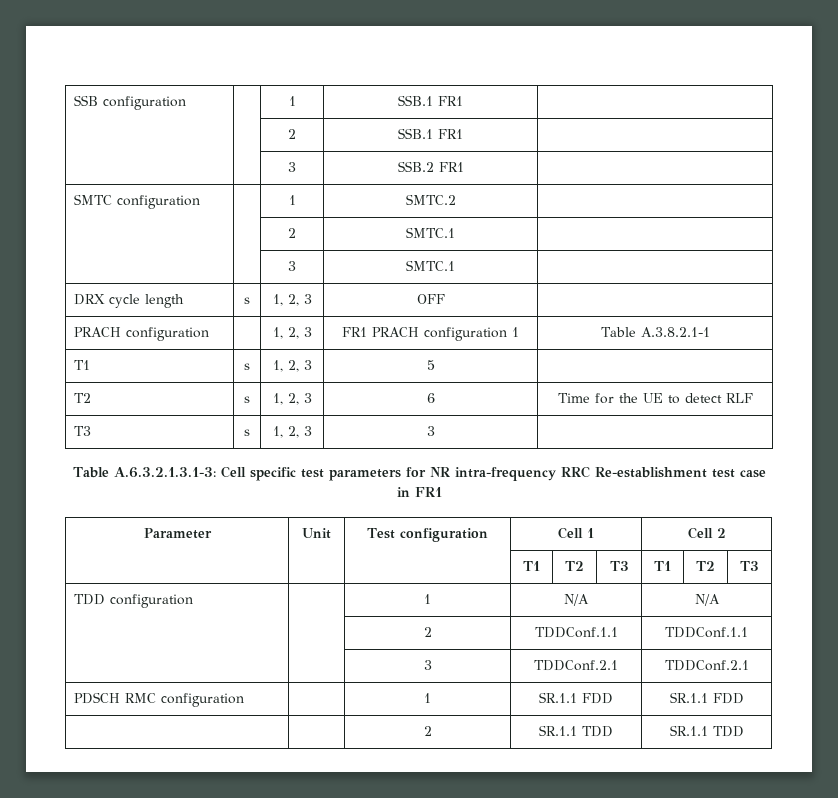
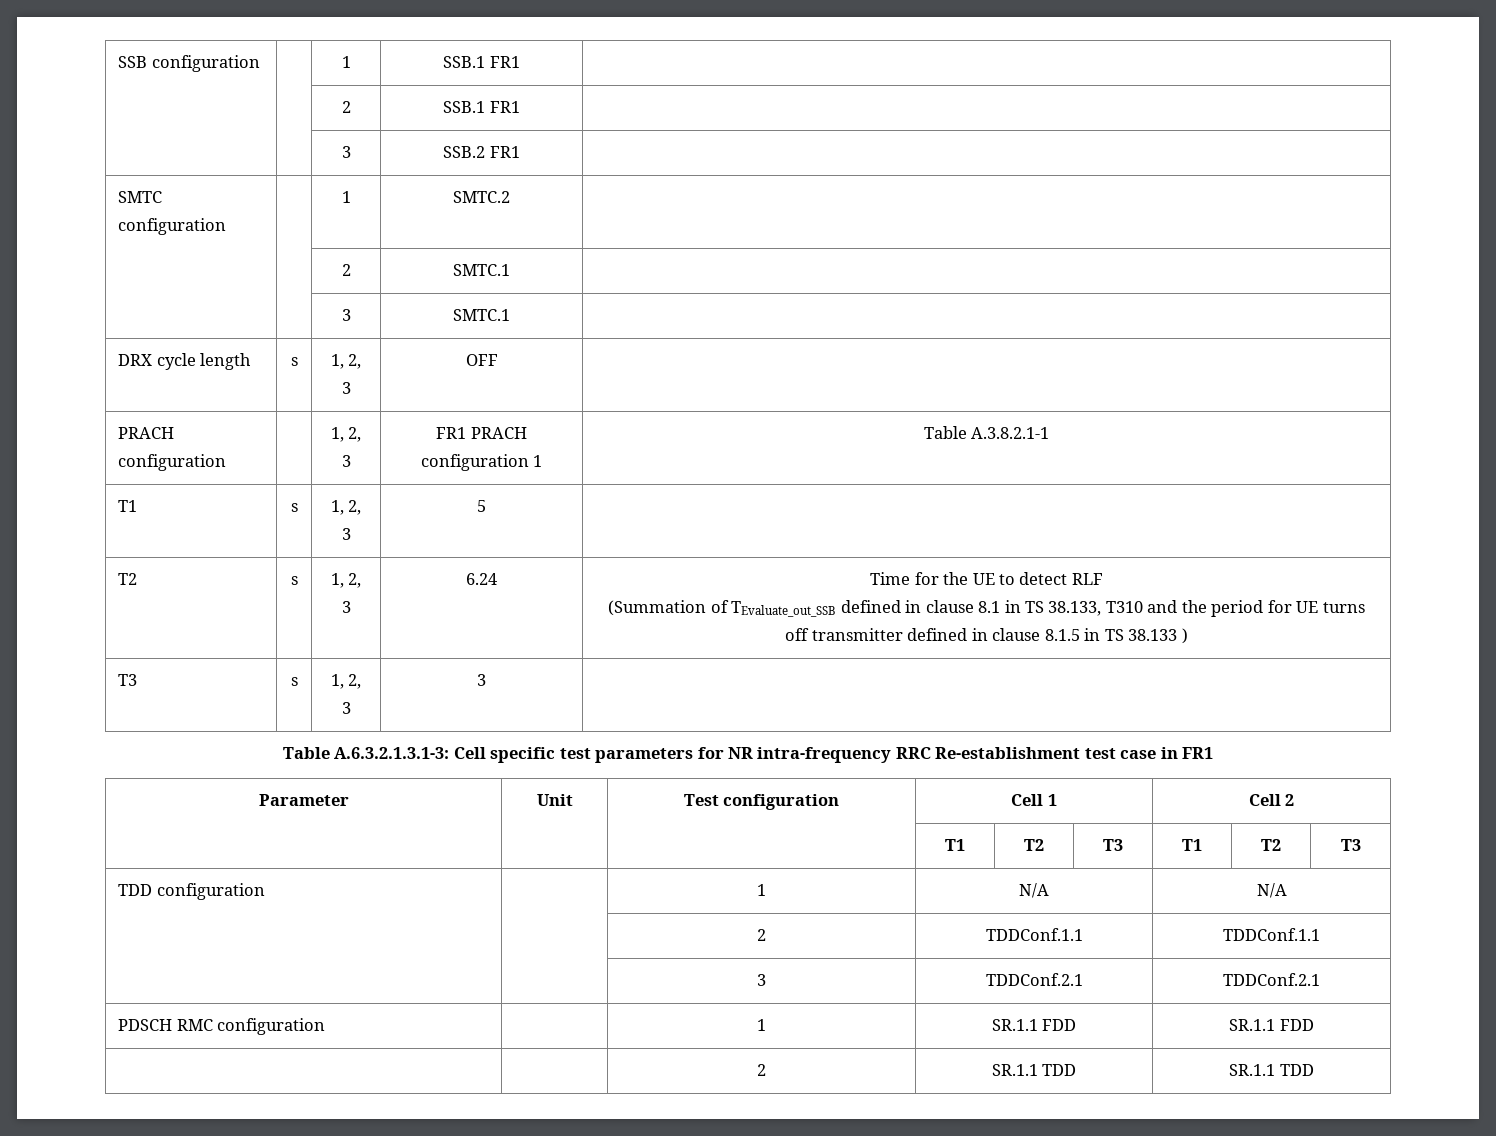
[426,393,435,403] 6 -> [466,573,497,585] 6.24
(753, 398) none -> [608,600,1365,617] [785,628,1188,644] // (Summation of TEvaluate_out_SSB defined in clause 8.1 in TS 38.133, T310 and the period for UE turns off transmitter defined in clause 8.1.5 in TS 38.133 )

